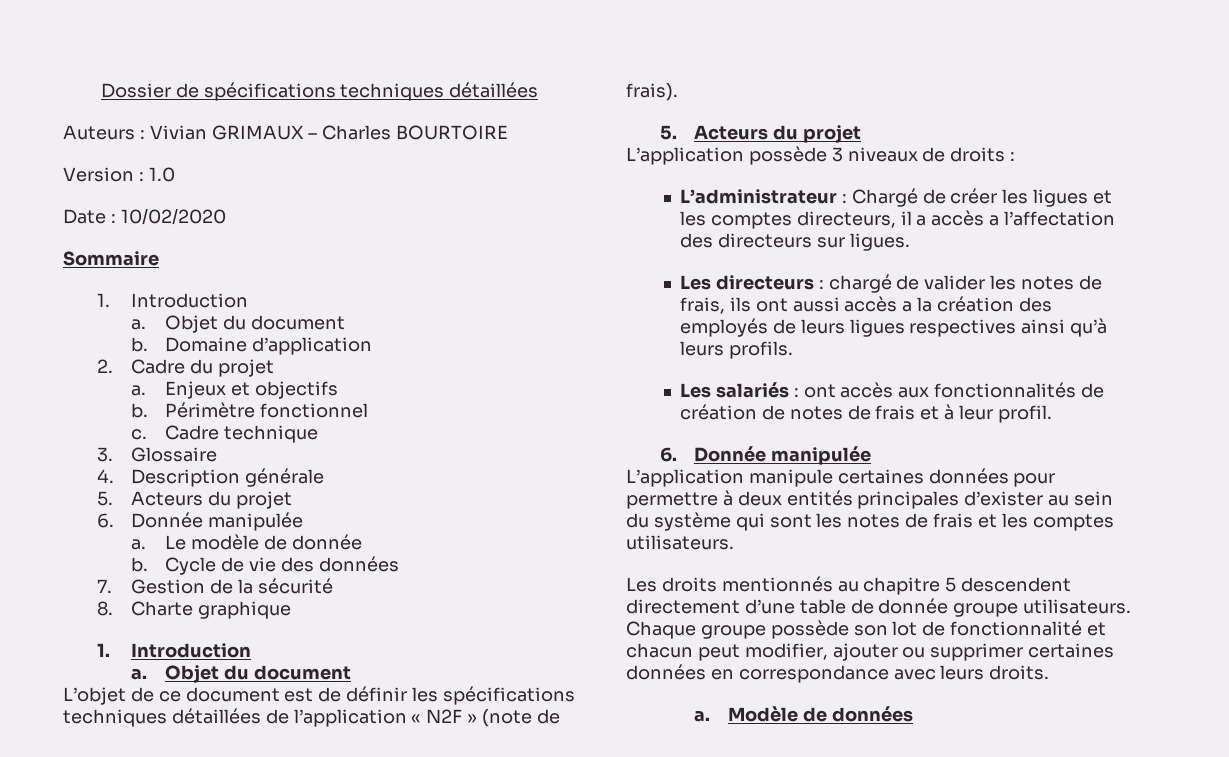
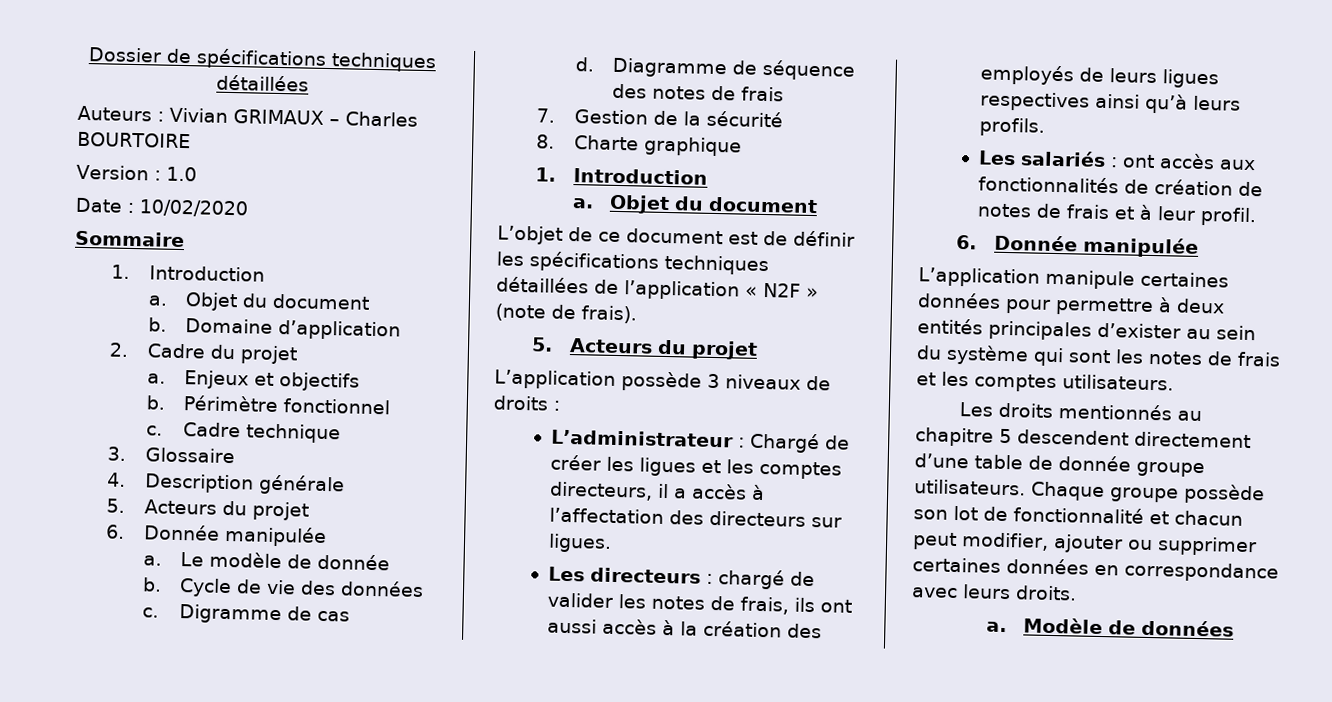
(399, 564) none -> [141,604,351,625] [574,57,856,81] [612,83,785,102] // c. Digramme de cas // d. Diagramme de séquence des notes de frais
[989,215,1000,226] a -> [751,484,766,501] à
[902,301,913,312] a -> [662,619,676,636] à

